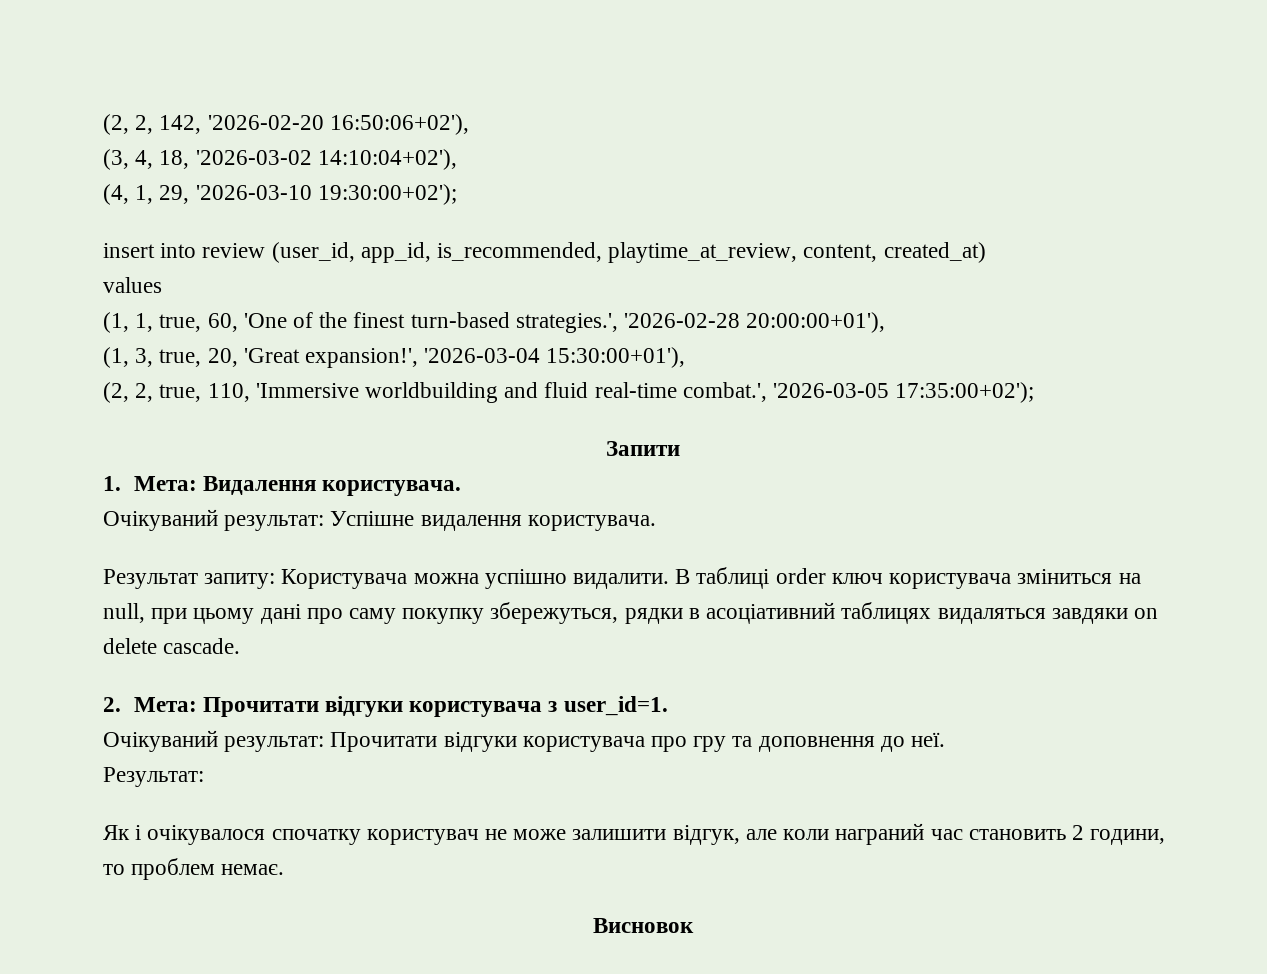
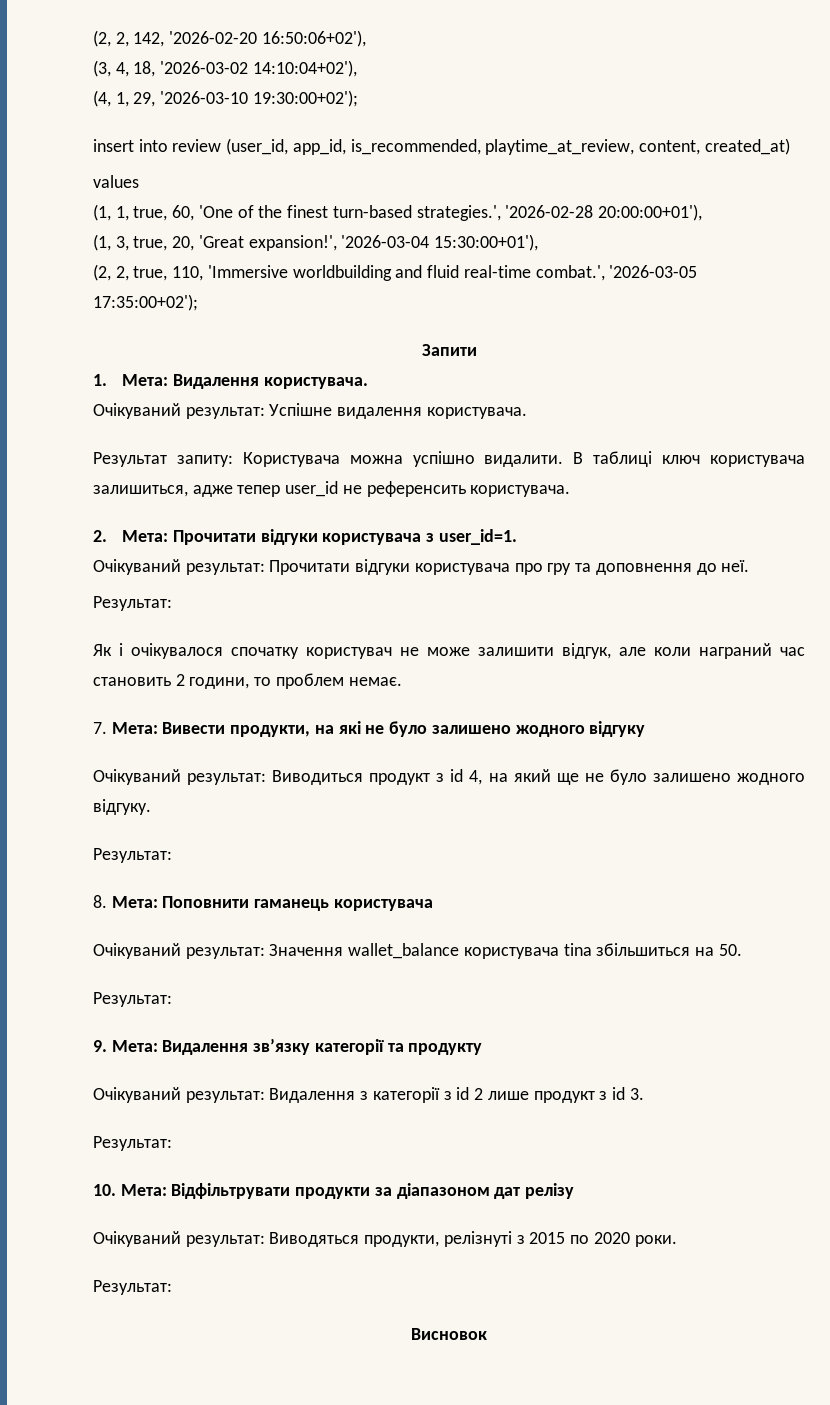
[775,568,826,584] order -> (653, 459) none
[1017,569,1141,584] [103,602,1158,624] [103,638,241,654] зміниться на null, при цьому дані про саму покупку збережуться, рядки в асоціативний таблицях видаляться завдяки on delete cascade. -> [93,481,571,497] залишиться, адже тепер user_id не референсить користувача.
(285, 869) none -> [93,721,646,737] [93,769,806,785] [93,799,151,815] [93,848,172,863] [93,895,433,911] [93,943,742,959] [93,992,172,1007] [93,1038,483,1055] [93,1087,644,1103] [93,1136,172,1151] [93,1183,575,1199] [93,1231,677,1247] [93,1280,172,1295] // 7. Мета: Вивести продукти, на які не було залишено жодного відгуку // Очікуваний результат: Виводиться продукт з id 4, на який ще не було залишено жодного відгуку. // Результат: // 8. Мета: Поповнити гаманець користувача // Очікуваний результат: Значення wallet_balance користувача tina збільшиться на 50. // Результат: // 9. Мета: Видалення зв’язку категорії та продукту // Очікуваний результат: Видалення з категорії з id 2 лише продукт з id 3. // Результат: // 10. Мета: Відфільтрувати продукти за діапазоном дат релізу // Очікуваний результат: Виводяться продукти, релізнуті з 2015 по 2020 роки. // Результат:

